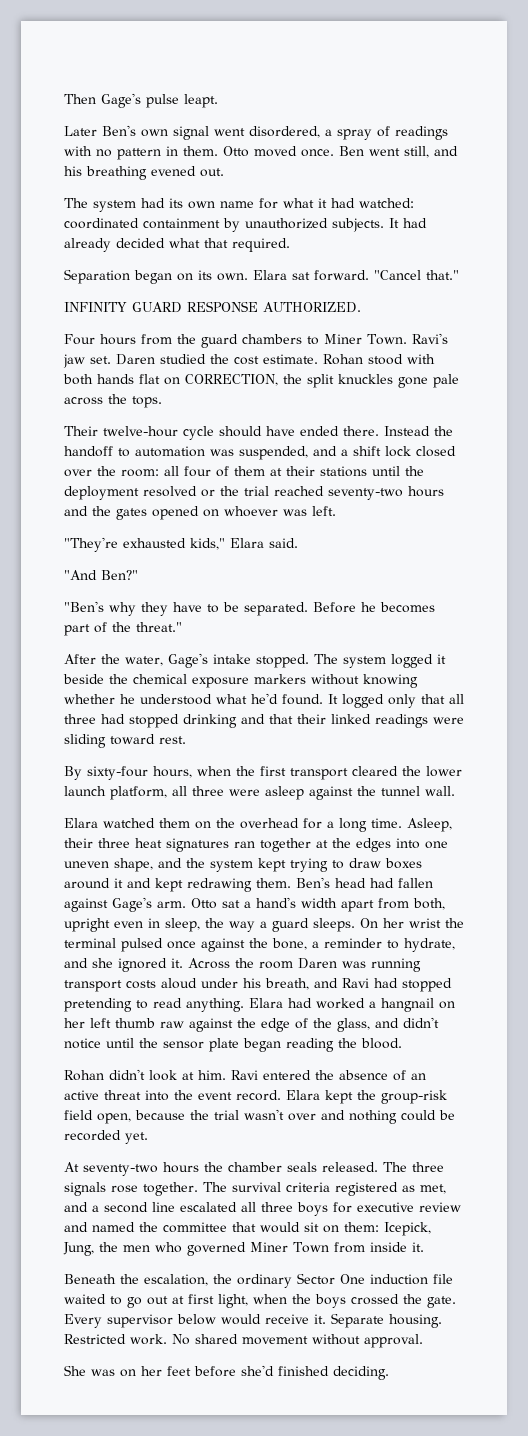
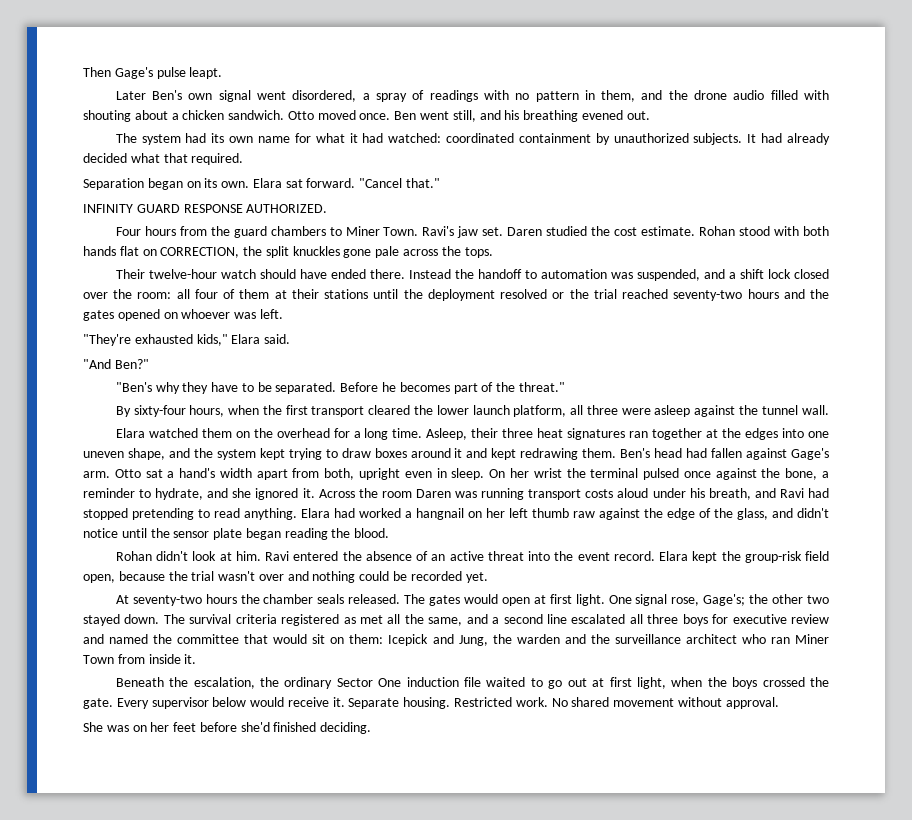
[183,146,218,156] them. -> [601,90,830,102] [83,110,285,122] them, and the drone audio filled with shouting about a chicken sandwich.
[183,426,214,440] cycle -> [220,269,256,279] watch
[64,653,446,668] [63,674,418,688] [64,693,464,708] [64,714,464,728] [64,734,186,748] // After the water, Gage's intake stopped. The system logged it beside the chemical exposure markers without knowing whether he understood what he'd found. It logged only that all three had stopped drinking and that their linked readings were sliding toward rest. -> (565, 387) none
[165,918,355,932] sleep, the way a guard sleeps. -> [451,468,485,480] sleep.
[412,1162,444,1172] [64,1182,198,1196] three signals rose together. -> [429,594,830,606] [83,614,160,626] gates would open at first light. One signal rose, Gage's; the other two stayed down.
[420,1184,446,1194] met, -> [360,614,463,626] met all the same,
[384,1222,431,1236] [63,1242,246,1256] Icepick, Jung, the men who governed -> [388,634,790,646] Icepick and Jung, the warden and the surveillance architect who ran

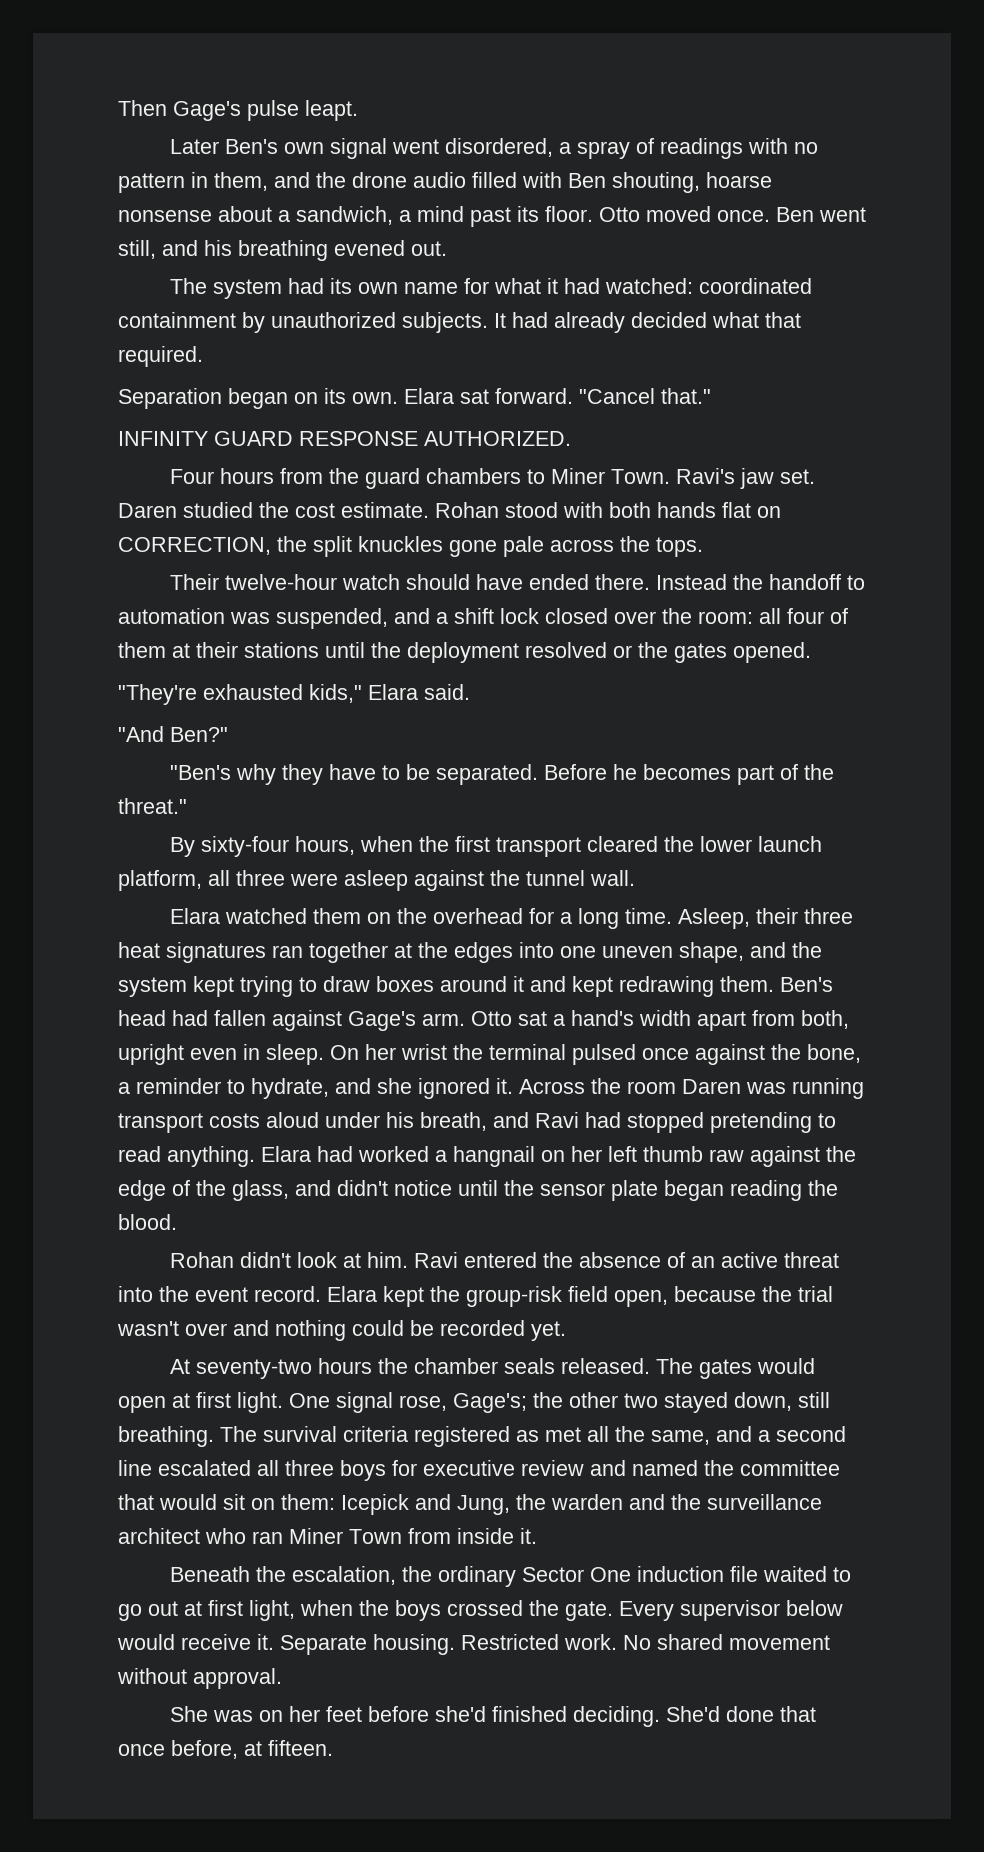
[83,110,285,122] shouting about a chicken sandwich. -> [568,172,772,193] [118,206,593,227] Ben shouting, hoarse nonsense about a sandwich, a mind past its floor.
[593,289,829,301] [83,309,283,321] trial reached seventy-two hours and the gates opened on whoever was left. -> [674,642,811,663] gates opened.
[124,614,160,624] down. -> [734,1392,830,1411] [118,1426,214,1447] down, still breathing.
(372, 728) none -> [666,1706,817,1722] [118,1740,333,1759] She'd done that once before, at fifteen.

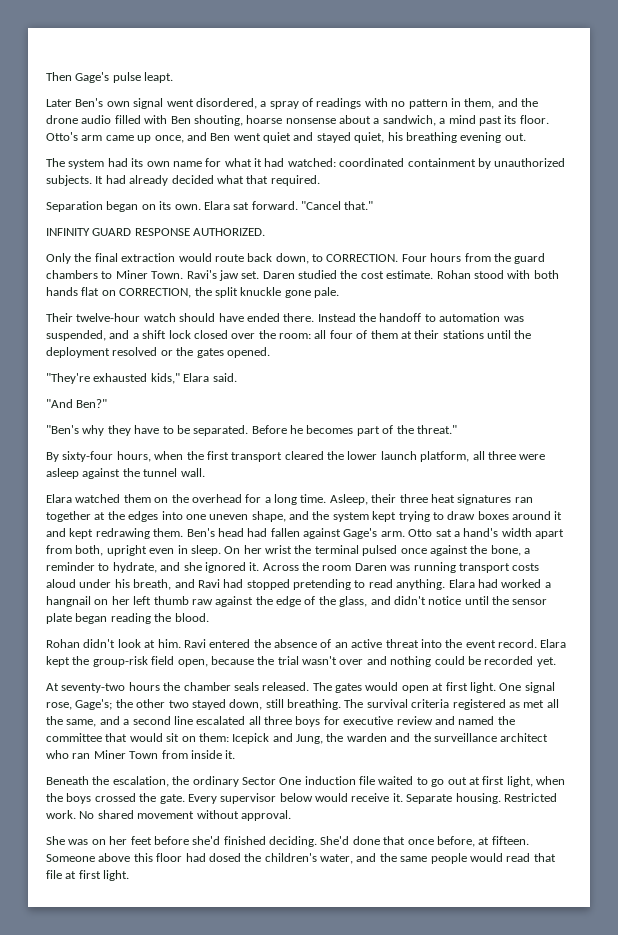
[599,206,866,222] [118,240,198,259] Otto moved once. Ben went still, and -> [46,132,385,143] Otto's arm came up once, and Ben went quiet and stayed quiet,
[334,240,405,256] evened -> [460,132,502,143] evening
(571, 438) none -> [46,253,399,264] Only the final extraction would route back down, to CORRECTION.
[358,536,703,557] knuckles gone pale across the tops. -> [240,287,339,298] knuckle gone pale.
(333, 1748) none -> [46,853,556,864] [46,870,130,881] Someone above this floor had dosed the children's water, and the same people would read that file at first light.

